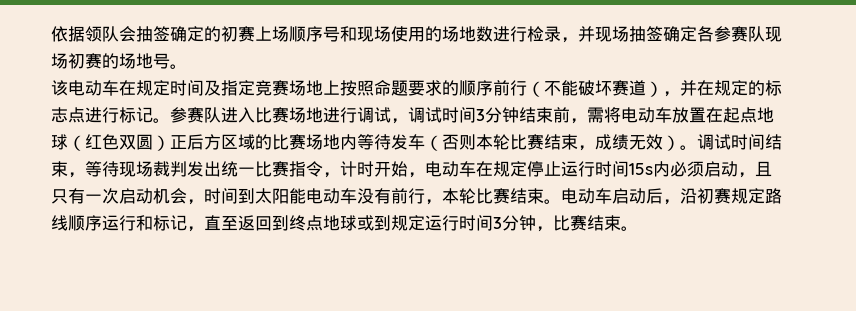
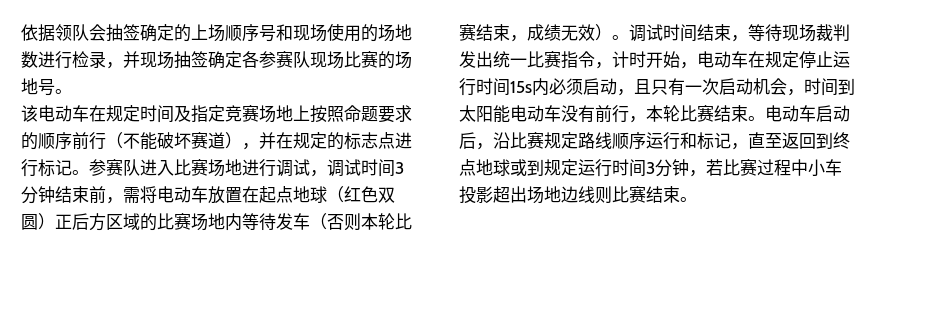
[221,26,255,42] 初赛 -> (191, 33) none
[68,53,85,69] 初 -> [344,51,361,68] 比
[697,188,714,204] 初 -> [510,132,527,149] 比
(553, 229) none -> [706,158,842,177] [459,186,612,204] 若比赛过程中小车投影超出场地边线则

